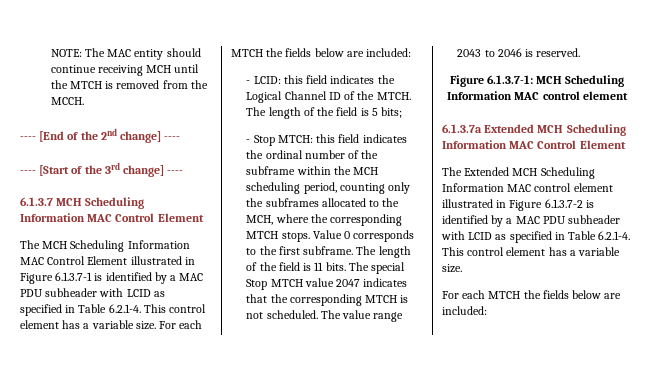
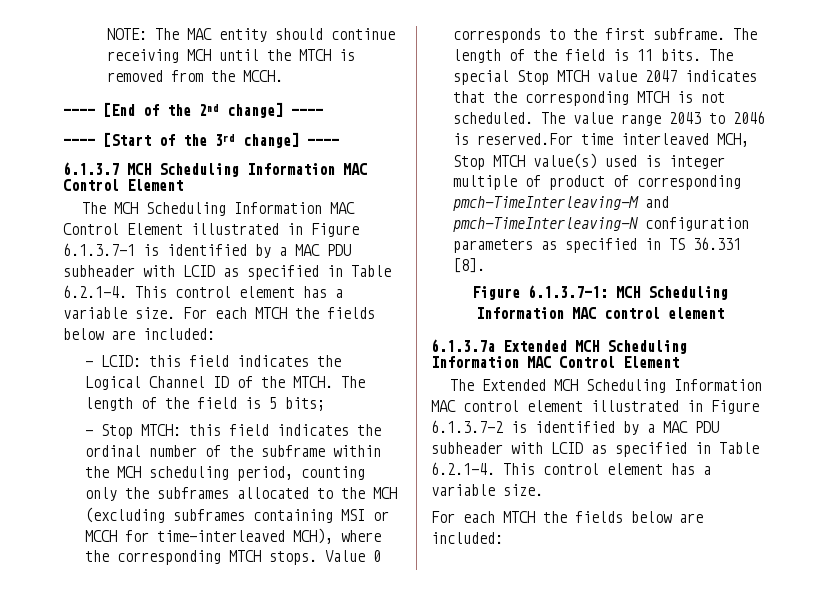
[246,215,274,225] MCH, -> [372,487,397,499] [84,507,389,523] [84,528,333,544] MCH (excluding subframes containing MSI or MCCH for time-interleaved MCH),
[536,48,581,57] reserved. -> [476,133,749,147] [452,153,725,170] [452,175,741,190] [452,196,669,211] [452,217,749,232] [452,237,741,253] [452,258,485,273] reserved.For time interleaved MCH, Stop MTCH value(s) used is integer multiple of product of corresponding pmch-TimeInterleaving-M and pmch-TimeInterleaving-N configuration parameters as specified in TS 36.331 [8].

